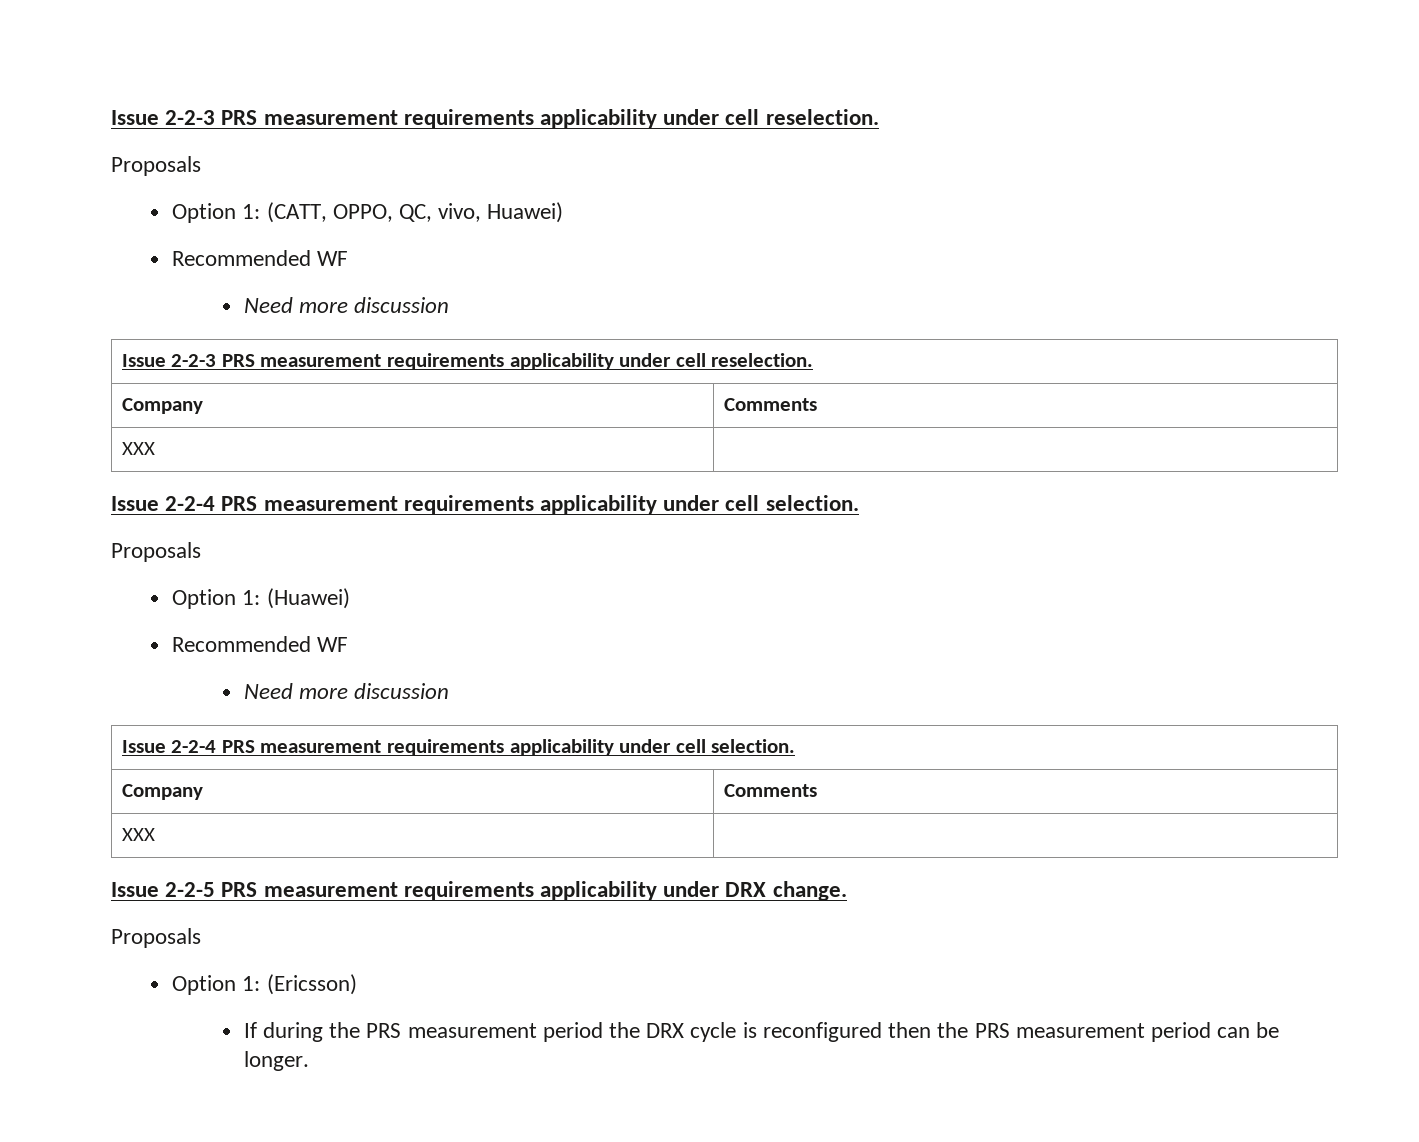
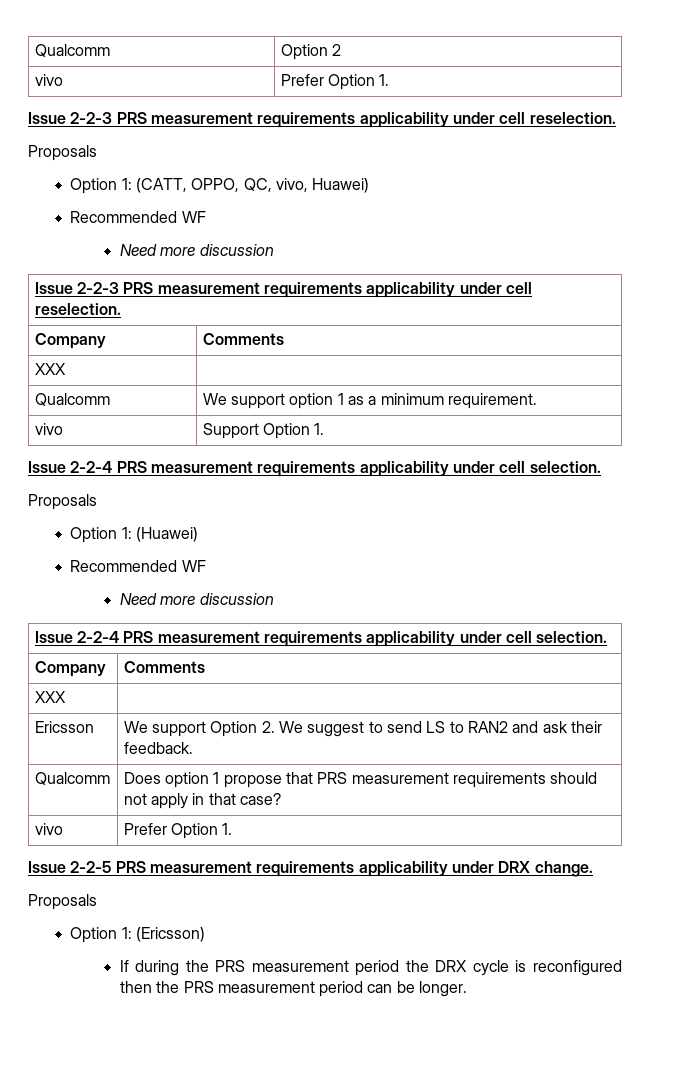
(111, 117) none -> [34,44,110,57] [280,44,342,60] [34,74,63,86] [280,74,390,90] Qualcomm | Option 2 // vivo | Prefer Option 1. //
(155, 448) none -> [34,393,110,406] [202,393,537,409] [34,423,63,435] [202,423,325,439] // Qualcomm | We support option 1 as a minimum requirement. // vivo | Support Option 1.
(155, 834) none -> [34,721,94,733] [123,721,602,737] [123,742,193,754] [34,772,110,785] [123,772,598,788] [123,793,282,809] [34,823,63,835] [123,823,233,839] // Ericsson | We support Option 2. We suggest to send LS to RAN2 and ask their feedback. // Qualcomm | Does option 1 propose that PRS measurement requirements should not apply in that case? // vivo | Prefer Option 1.

